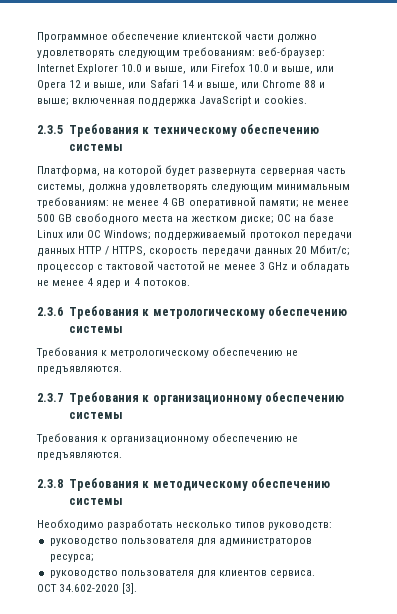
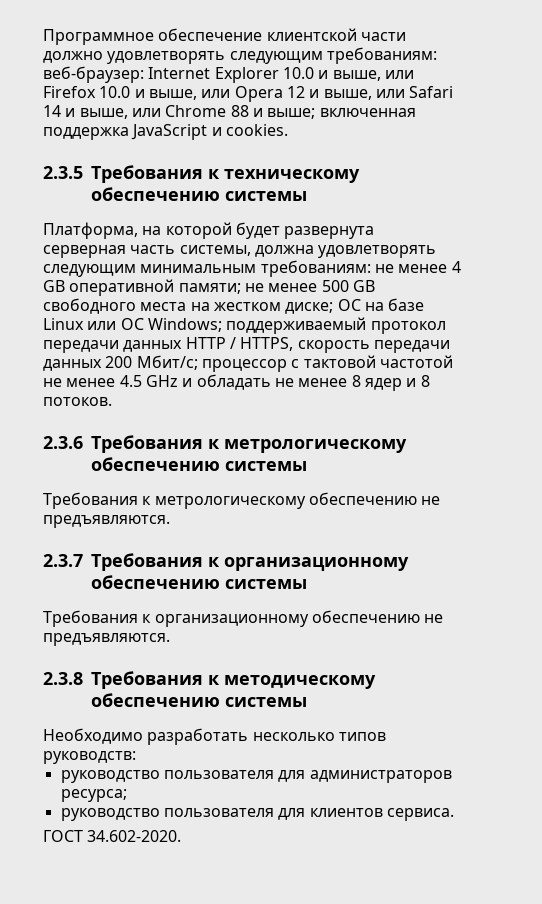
[294,246,307,254] 20 -> [105,356,133,368] 200
[258,262,265,270] 3 -> [119,375,142,387] 4.5
[87,278,94,286] 4 -> [351,375,361,387] 8
[133,278,140,286] 4 -> [420,375,430,387] 8
[37,583,138,594] ОСТ 34.602-2020 [3]. -> [43,830,182,842] ГОСТ 34.602-2020.

